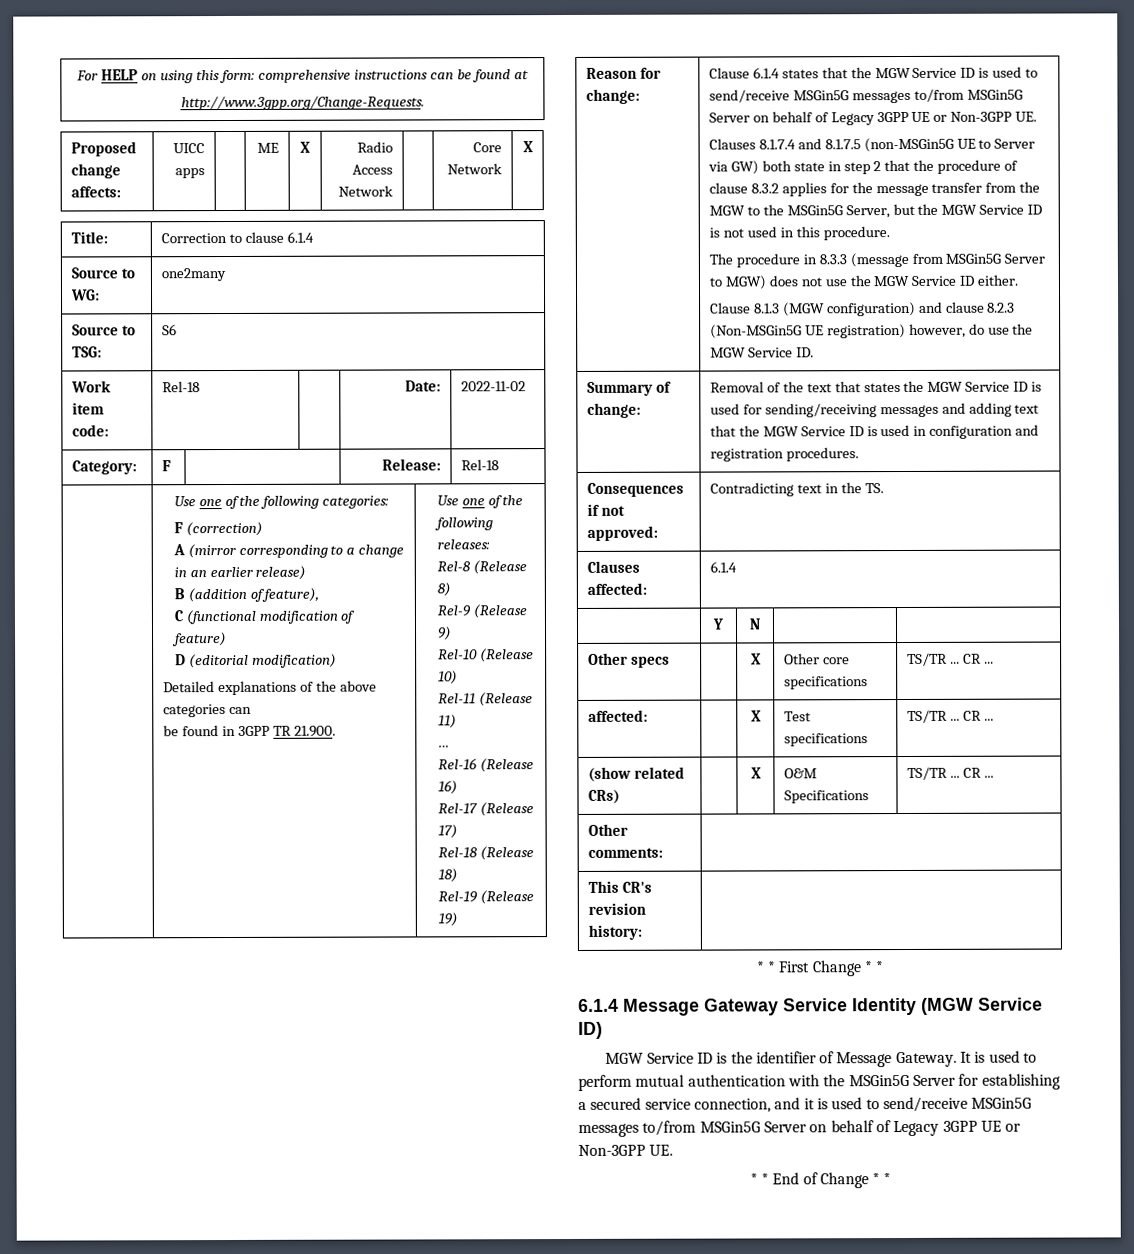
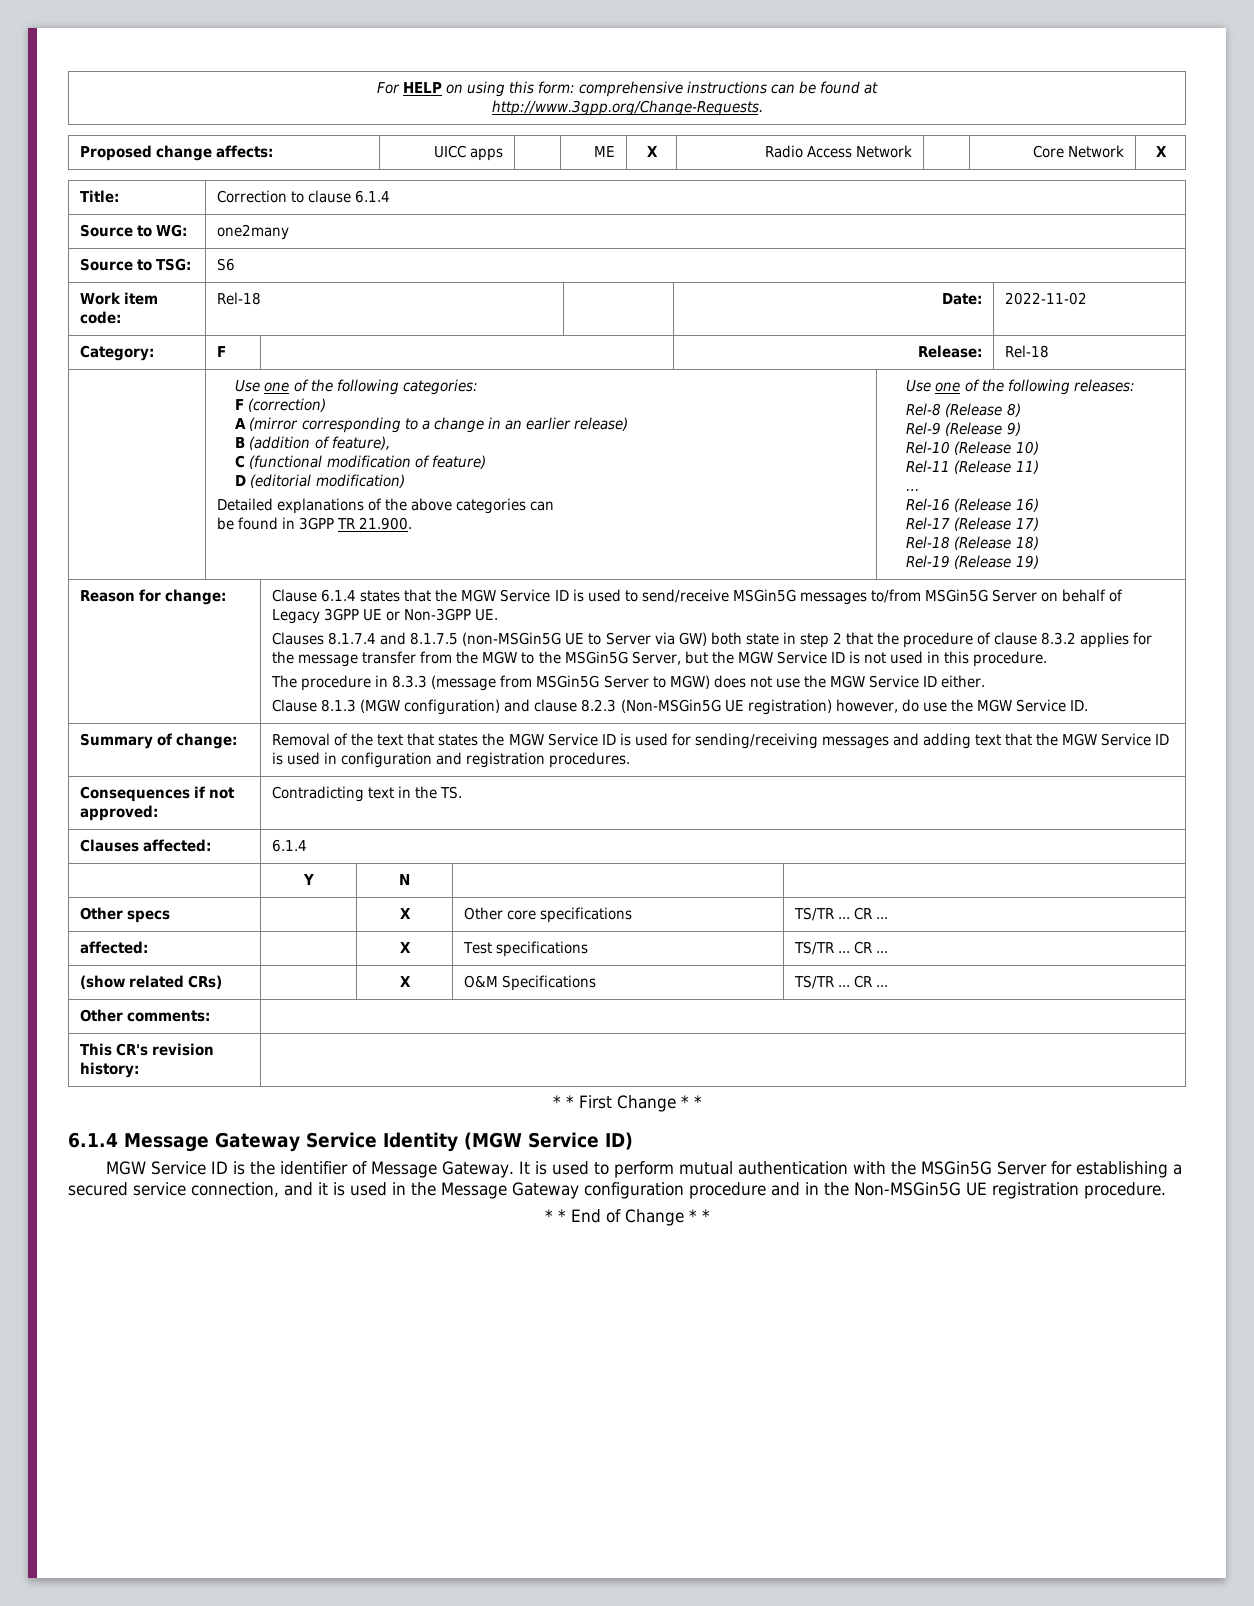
[865,1096,1033,1113] [578,1120,1022,1137] [578,1144,674,1156] to send/receive MSGin5G messages to/from MSGin5G Server on behalf of Legacy 3GPP UE or Non-3GPP UE. -> [392,1182,1166,1199] in the Message Gateway configuration procedure and in the Non-MSGin5G UE registration procedure.

